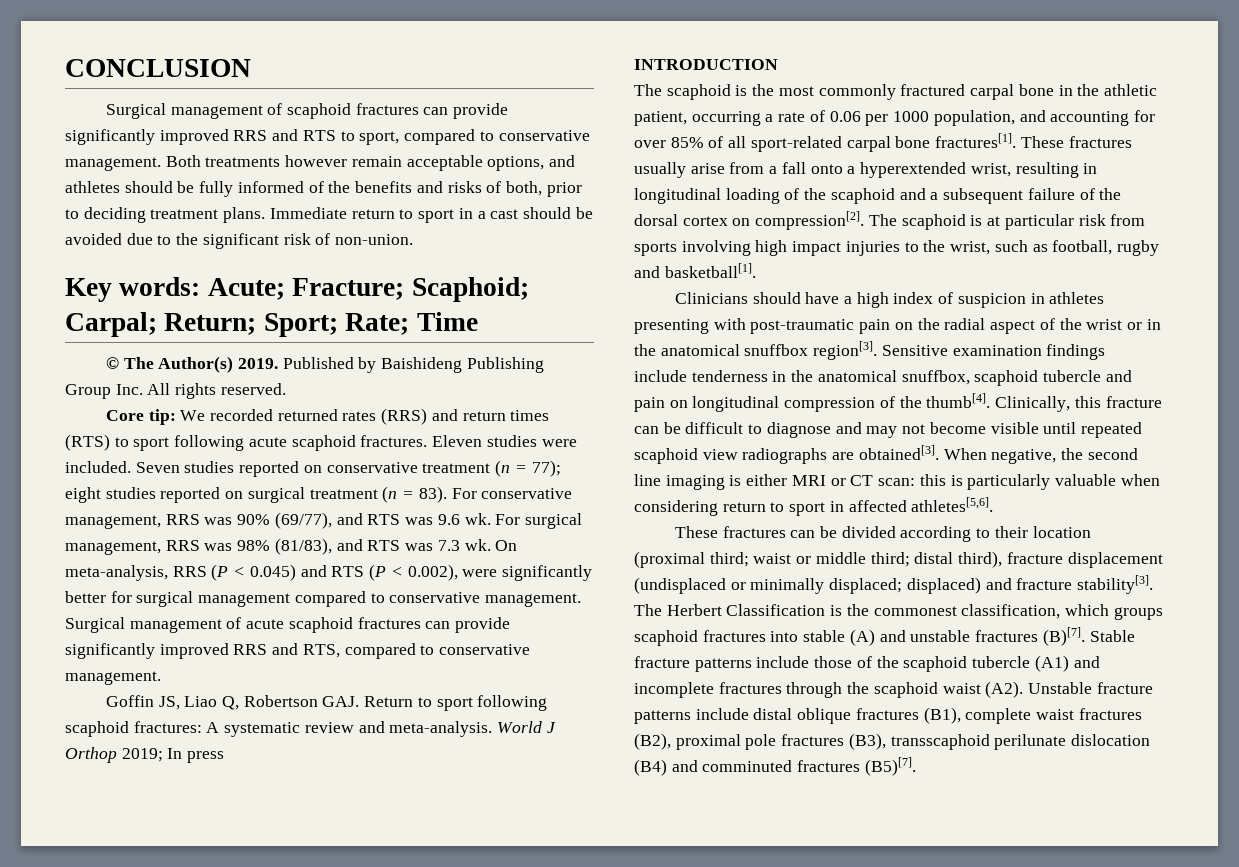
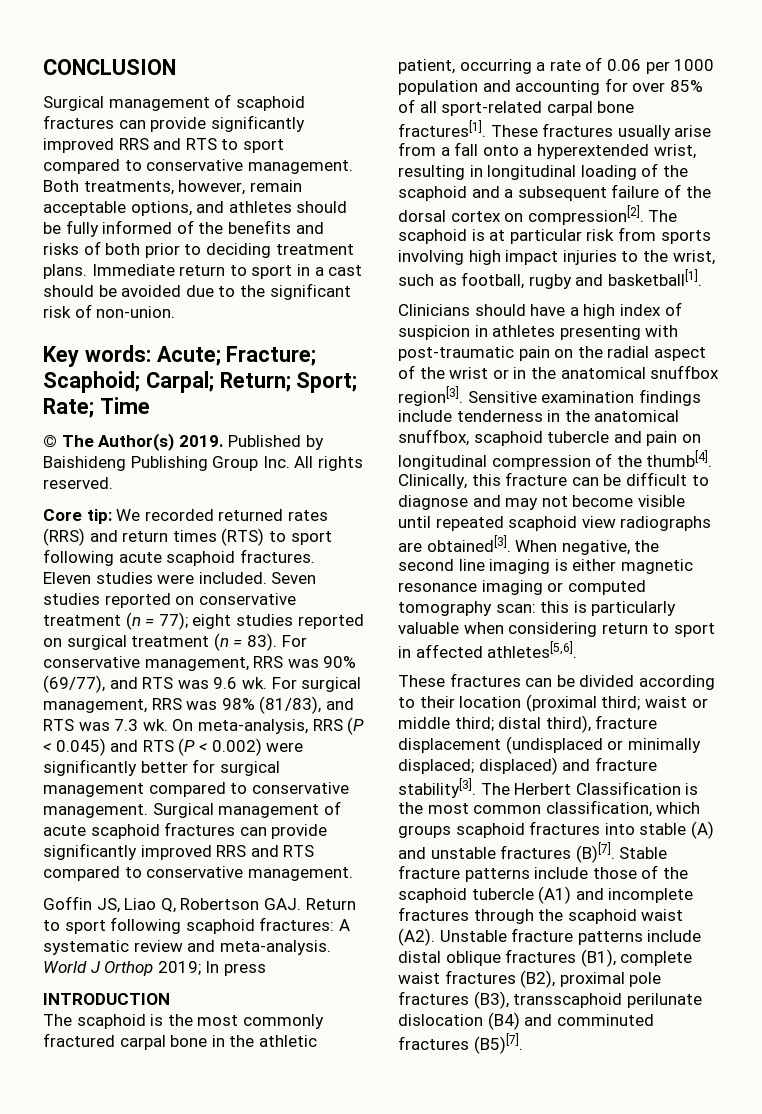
[359,131,400,145] sport, -> [242,139,284,153] sport
[205,155,348,167] treatments however -> [83,180,246,195] treatments, however,
[505,181,542,196] both, -> [105,243,141,255] both
[407,564,458,581] 0.002), -> [211,738,262,756] 0.002)
[302,644,340,658] RTS, -> [283,845,315,857] RTS
[933,110,1015,126] population, -> [398,80,478,95] population
[791,475,874,486] MRI or CT -> [620,559,693,574] [398,580,646,595] [398,601,492,616] magnetic resonance imaging or computed tomography
[873,606,957,616] commonest -> [427,803,542,814] most common

